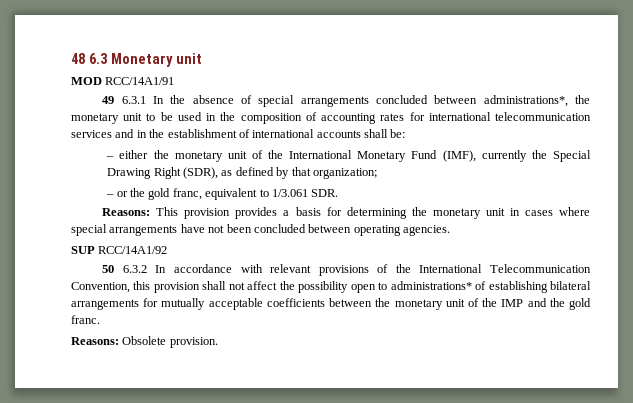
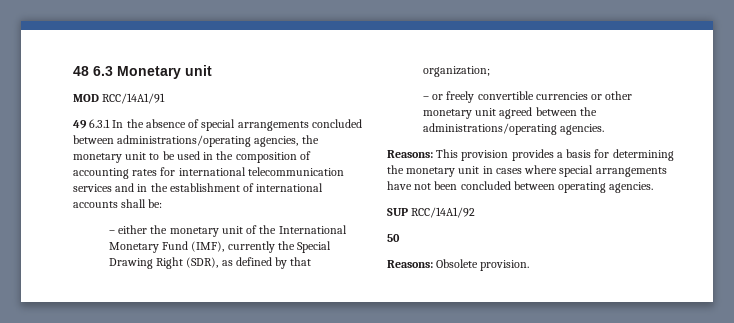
[483,95,568,107] administrations*, -> [117,135,299,147] administrations/operating agencies,
[130,188,339,200] the gold franc, equivalent to 1/3.061 SDR. -> [446,91,633,103] [422,107,597,119] [422,123,605,135] freely convertible currencies or other monetary unit agreed between the administrations/operating agencies.
[122,264,592,276] [71,281,591,293] [71,298,591,310] [71,315,100,324] 6.3.2 In accordance with relevant provisions of the International Telecommunication Convention, this provision shall not affect the possibility open to administrations* of establishing bilateral arrangements for mutually acceptable coefficients between the monetary unit of the IMP and the gold franc. -> (400, 238) none

